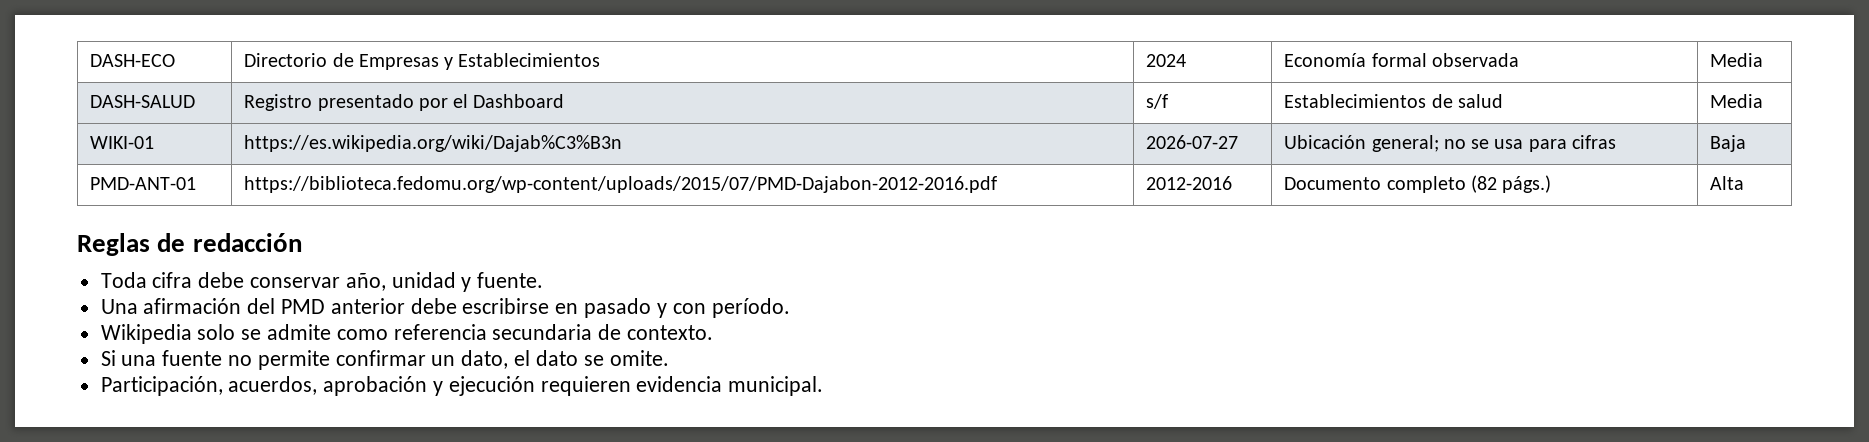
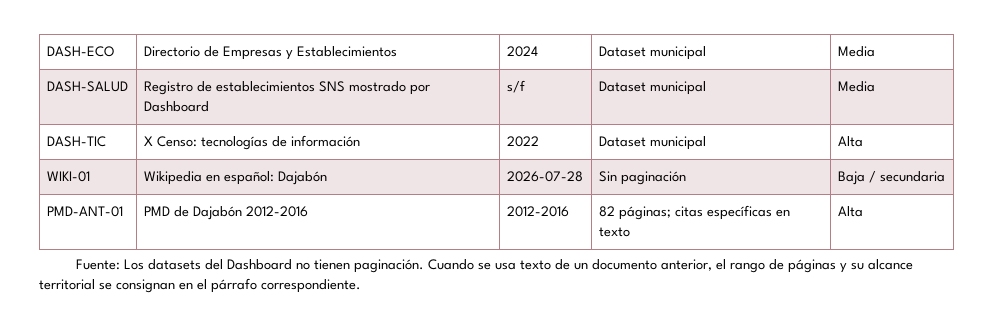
[1284,53,1519,67] Economía formal observada -> [598,46,706,60] Dataset municipal
[317,94,565,111] [1146,94,1169,109] [1284,94,1503,108] [1710,94,1764,108] [90,136,155,149] [244,135,623,152] [1146,135,1239,149] [1284,135,1616,152] presentado por el Dashboard | s/f | Establecimientos de salud | Media // WIKI-01 | https://es.wikipedia.org/wiki/Dajab%C3%B3n | 2026-07-27 | Ubicación general; no se usa para cifras -> [196,81,430,95] [143,101,209,112] [506,80,525,93] [598,81,706,95] [837,81,875,92] [46,136,106,147] [143,135,360,150] [506,136,539,147] [598,136,706,150] [837,136,863,147] [46,171,90,182] [143,171,327,185] [506,171,583,182] [598,171,686,185] de establecimientos SNS mostrado por Dashboard | s/f | Dataset municipal | Media // DASH-TIC | X Censo: tecnologías de información | 2022 | Dataset municipal | Alta // WIKI-01 | Wikipedia en español: Dajabón | 2026-07-28 | Sin paginación
(1747, 143) none -> [868,171,945,183] / secundaria
[244,176,998,193] [1146,176,1233,190] [1284,175,1552,193] [1710,176,1745,190] [77,233,302,256] [100,272,544,292] [100,298,790,318] [100,324,714,344] [100,350,669,370] [100,376,824,396] https://biblioteca.fedomu.org/wp-content/uploads/2015/07/PMD-Dajabon-2012-2016.pdf | 2012-2016 | Documento completo (82 págs.) | Alta // Reglas de redacción // Toda cifra debe conservar año, unidad y fuente. // Una afirmación del PMD anterior debe escribirse en pasado y con período. // Wikipedia solo se admite como referencia secundaria de contexto. // Si una fuente no permite confirmar un dato, el dato se omite. // Participación, acuerdos, aprobación y ejecución requieren evidencia municipal. -> [143,206,308,220] [506,206,569,217] [598,205,790,220] [598,227,630,237] [837,206,863,217] [75,259,913,273] [39,278,361,293] PMD de Dajabón 2012-2016 | 2012-2016 | 82 páginas; citas específicas en texto | Alta // Fuente: Los datasets del Dashboard no tienen paginación. Cuando se usa texto de un documento anterior, el rango de páginas y su alcance territorial se consignan en el párrafo correspondiente.

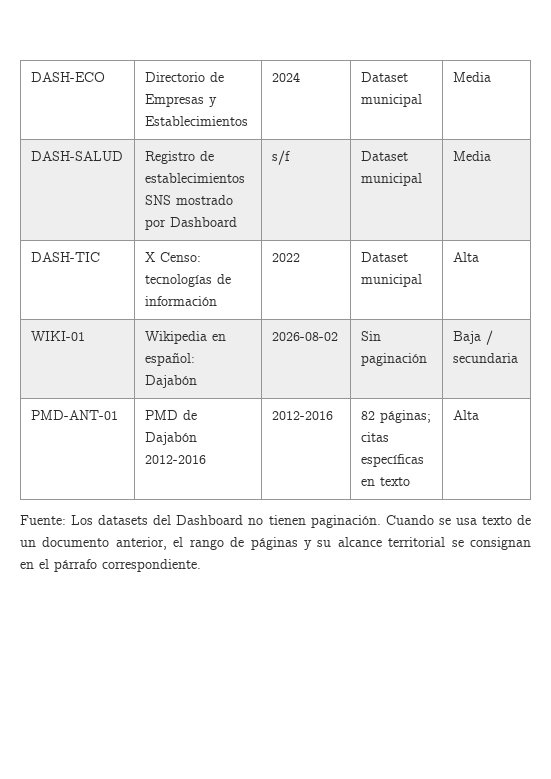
[506,171,583,182] 2026-07-28 -> [271,332,338,341] 2026-08-02

